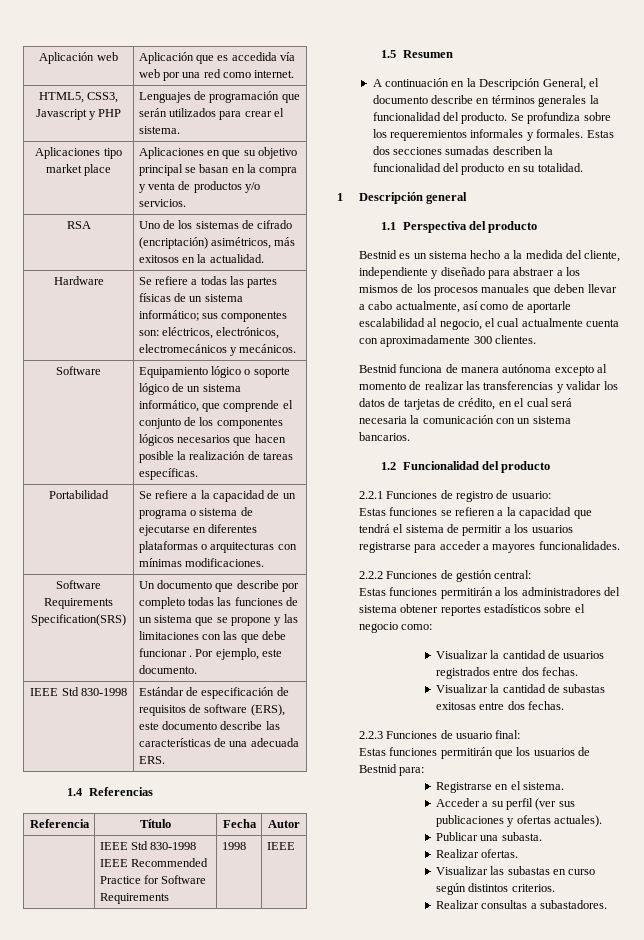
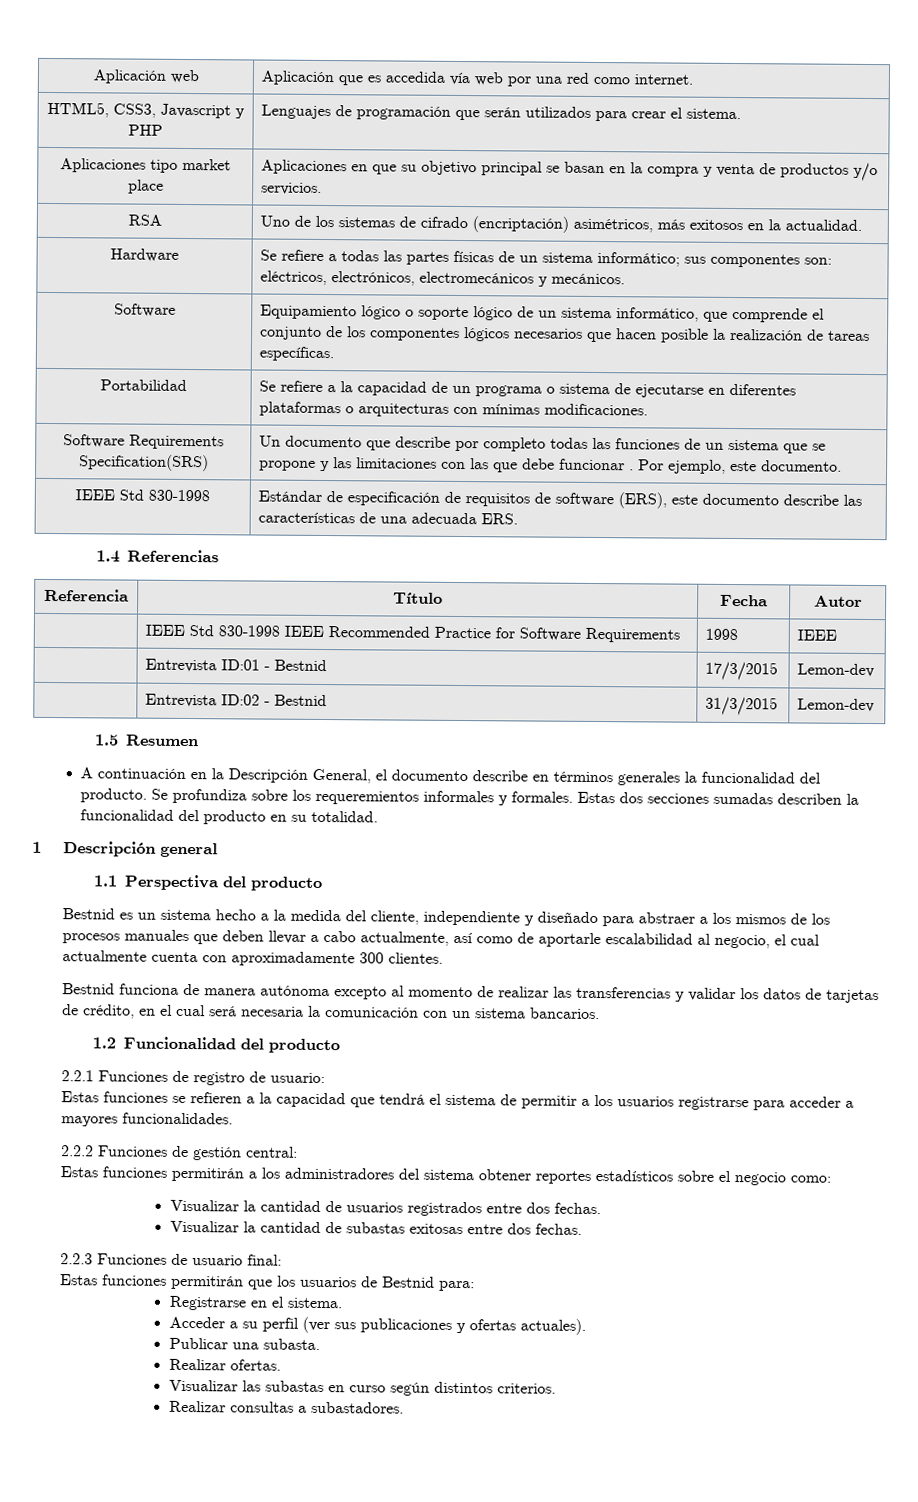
(295, 846) none -> [145,658,328,673] [705,661,779,681] [797,663,876,678] [145,693,328,708] [705,696,779,716] [797,698,876,713] // | Entrevista ID:01 - Bestnid | 17/3/2015 | Lemon-dev // | Entrevista ID:02 - Bestnid | 31/3/2015 | Lemon-dev

